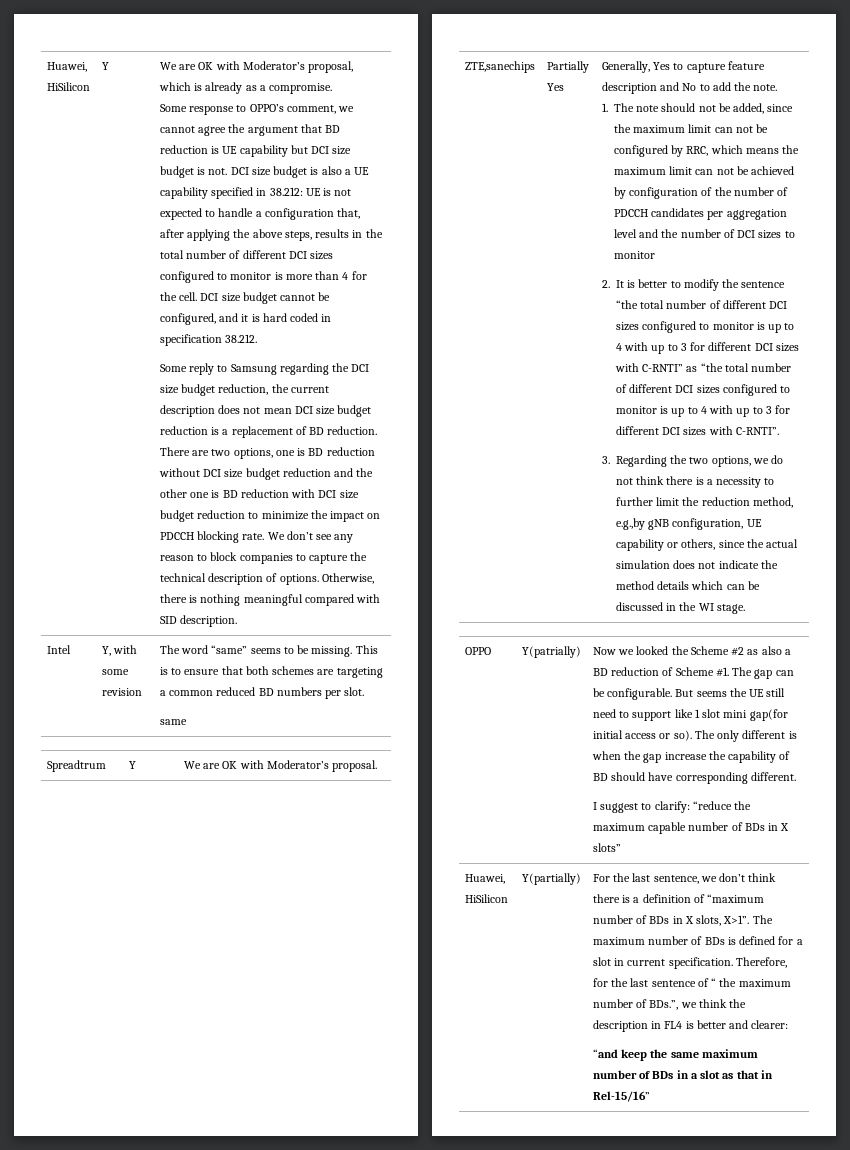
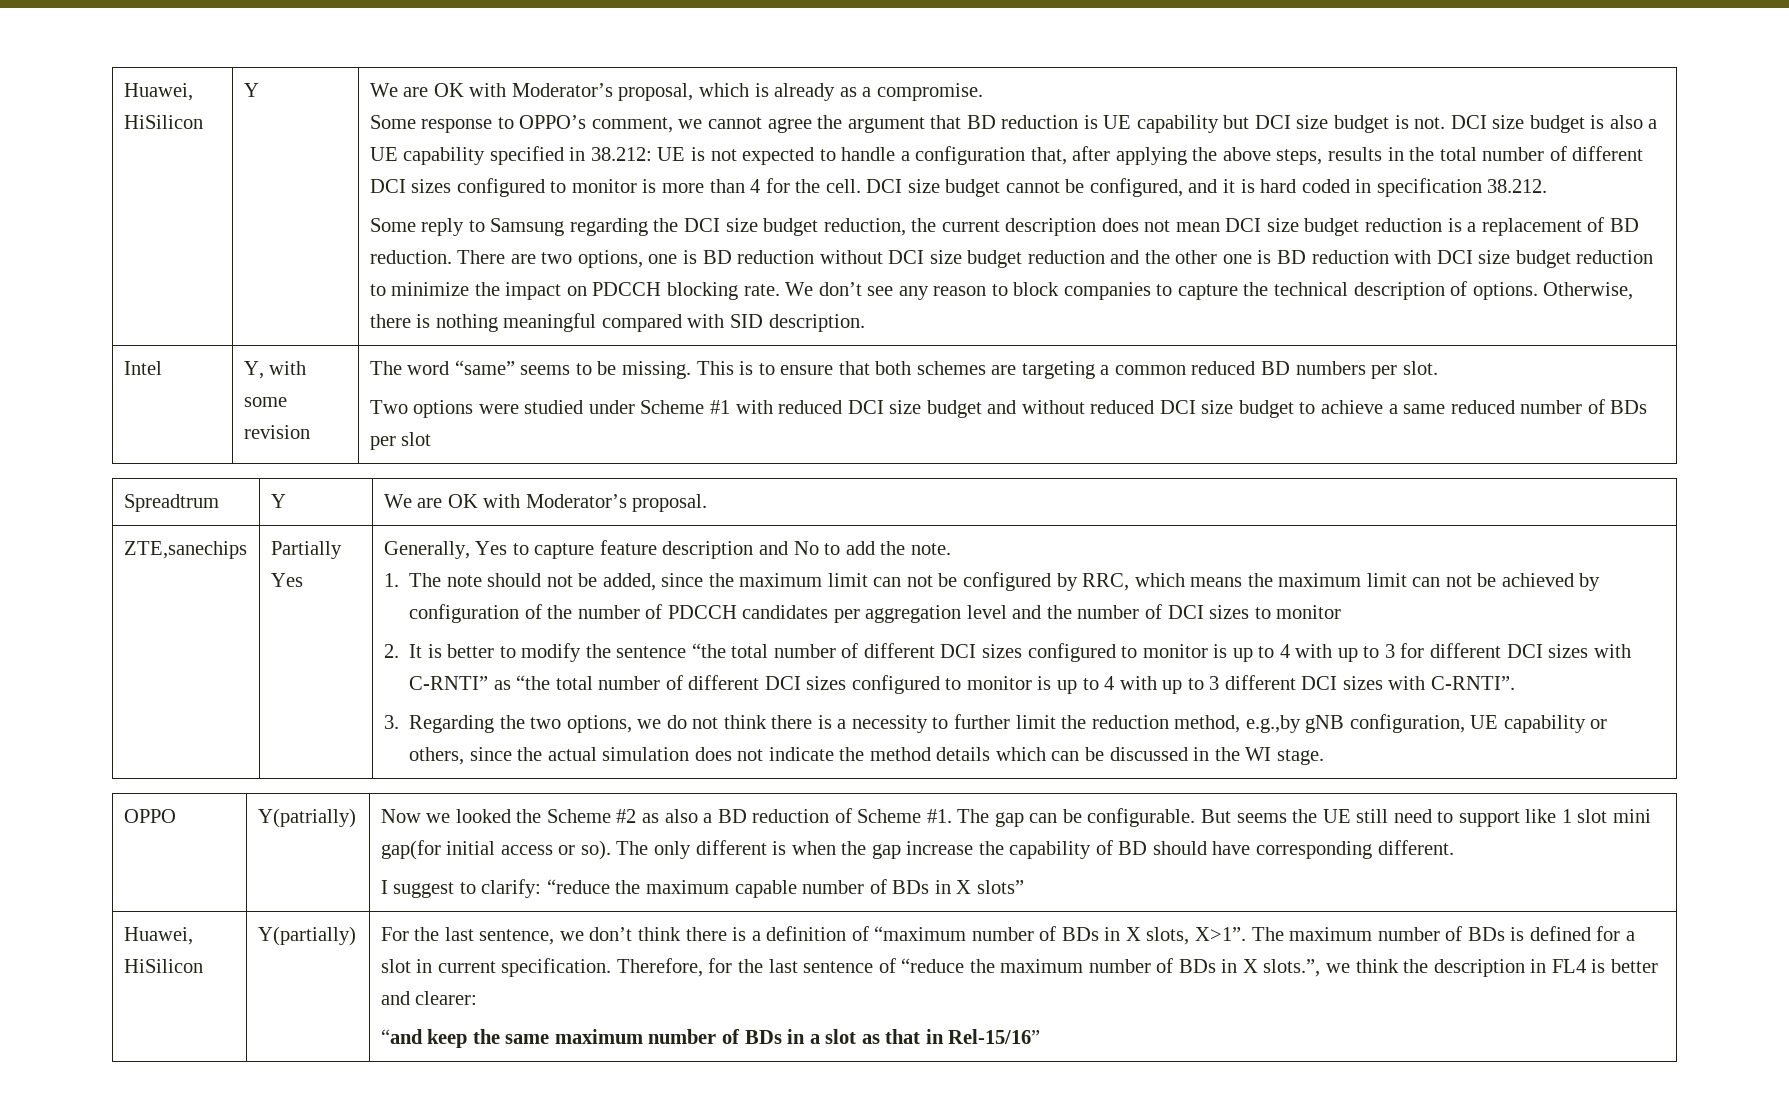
[159,719,187,725] same -> [369,399,1648,418] [369,432,432,450] Two options were studied under Scheme #1 with reduced DCI size budget and without reduced DCI size budget to achieve a same reduced number of BDs per slot
[775,405,791,414] for -> (1220, 683) none
[711,978,717,987] “ -> [901,958,965,973] “reduce
[649,1000,679,1010] BDs.”, -> [1178,959,1321,977] BDs in X slots.”,

